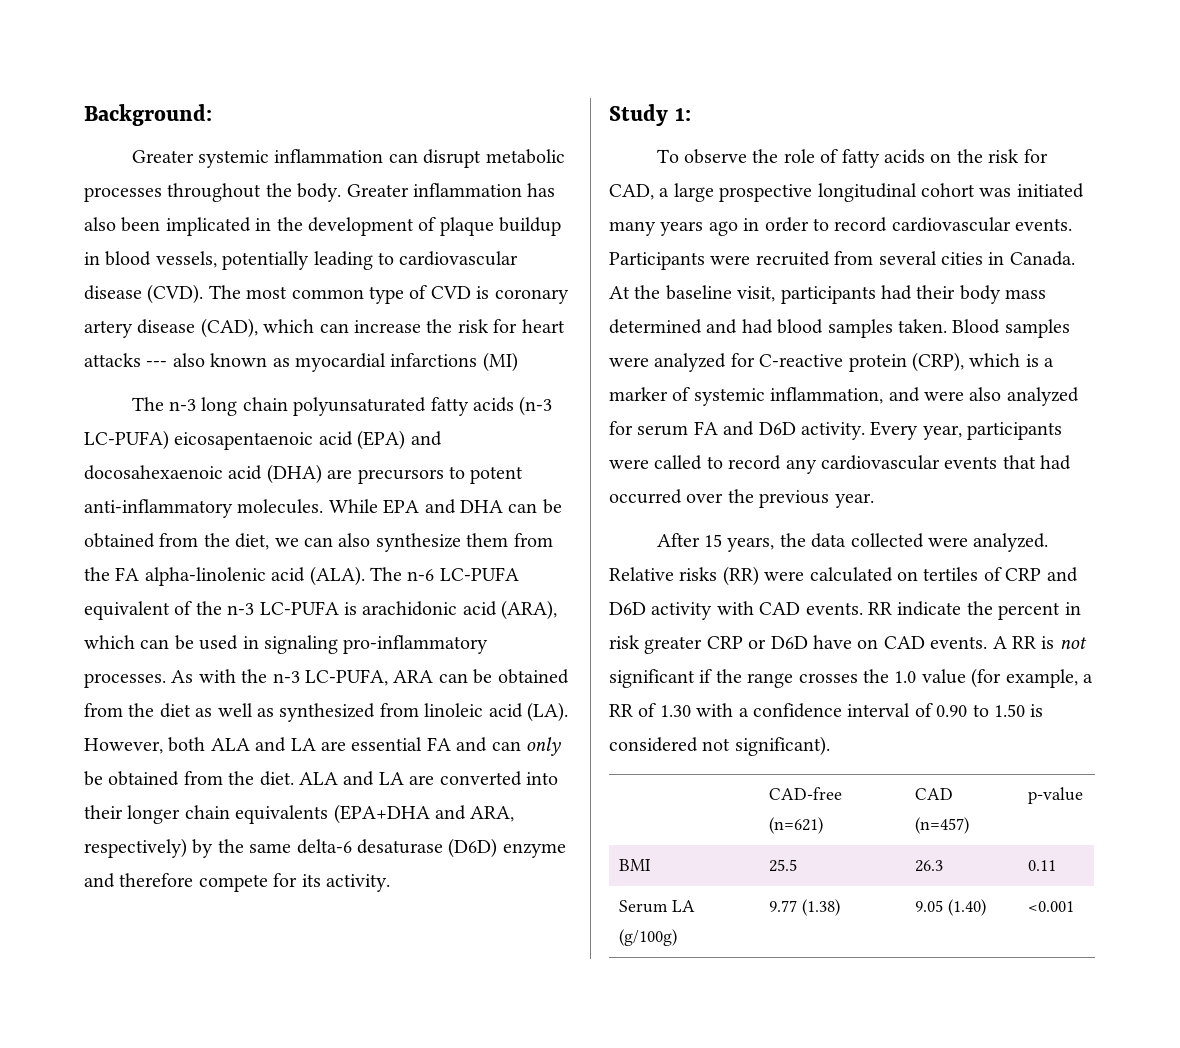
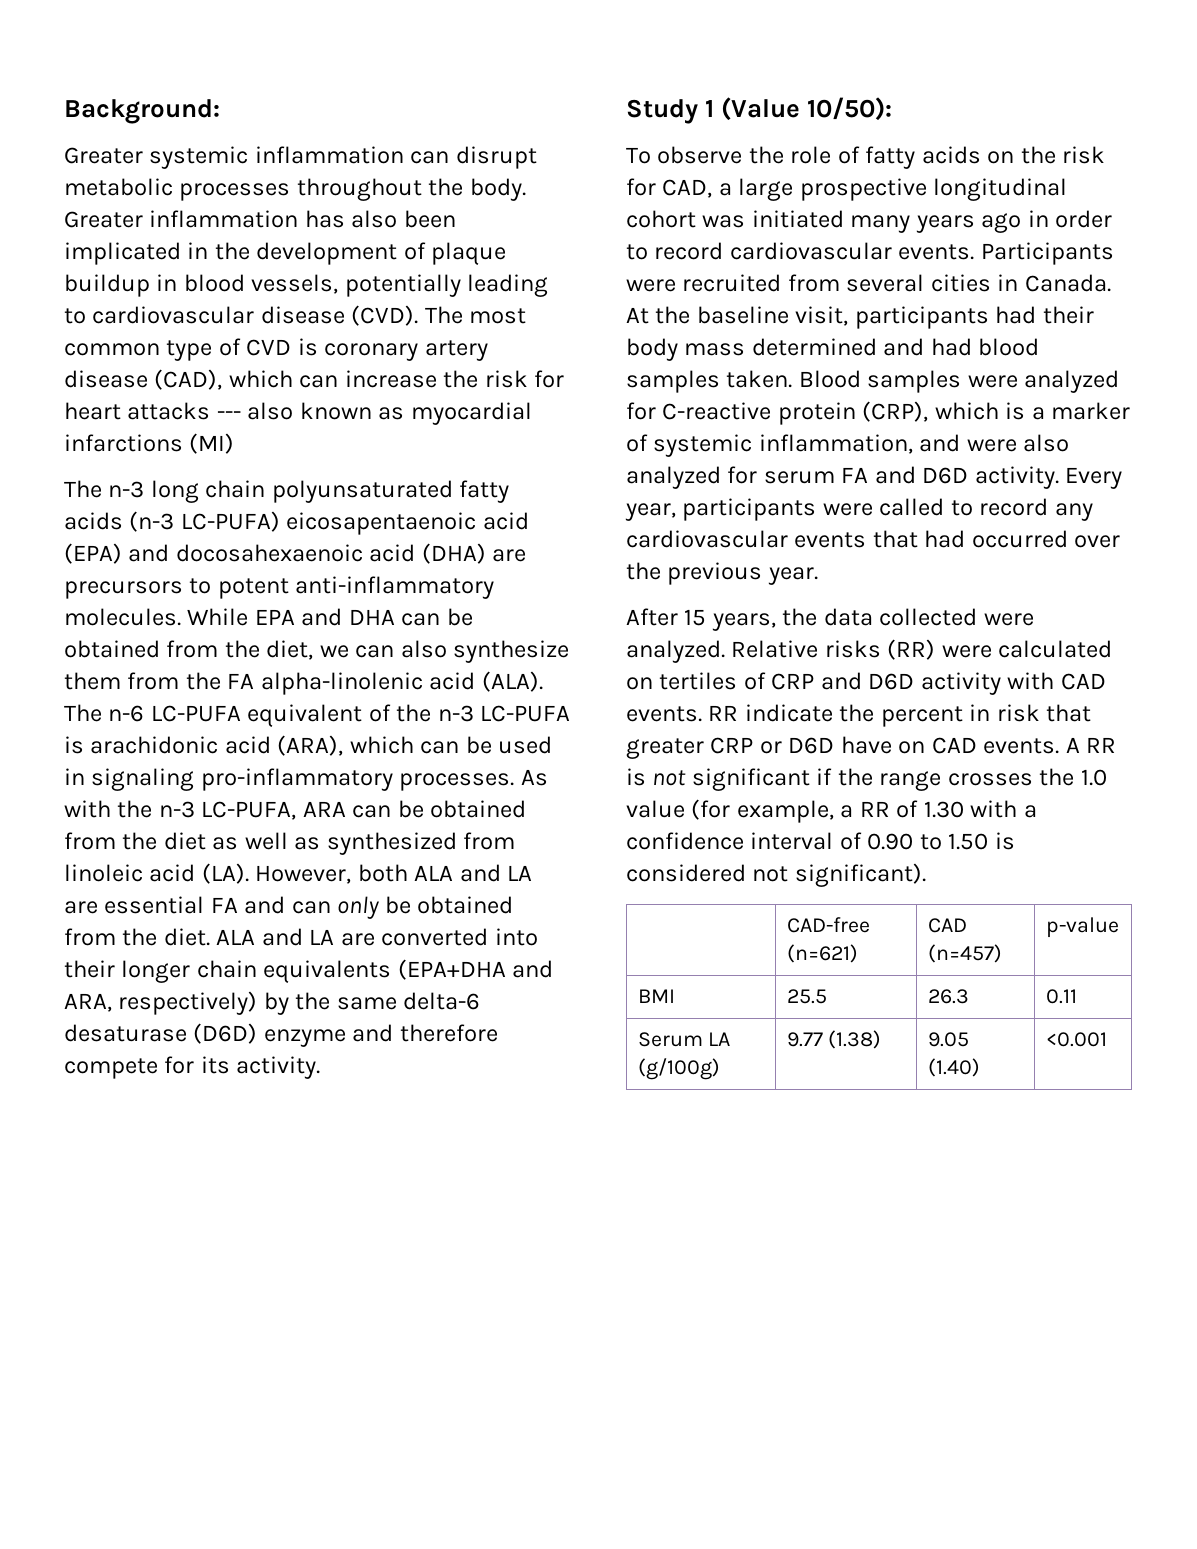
[674,108,691,121] 1: -> [705,97,893,121] 1 (Value 10/50):
(640, 642) none -> [1046,704,1092,722] that

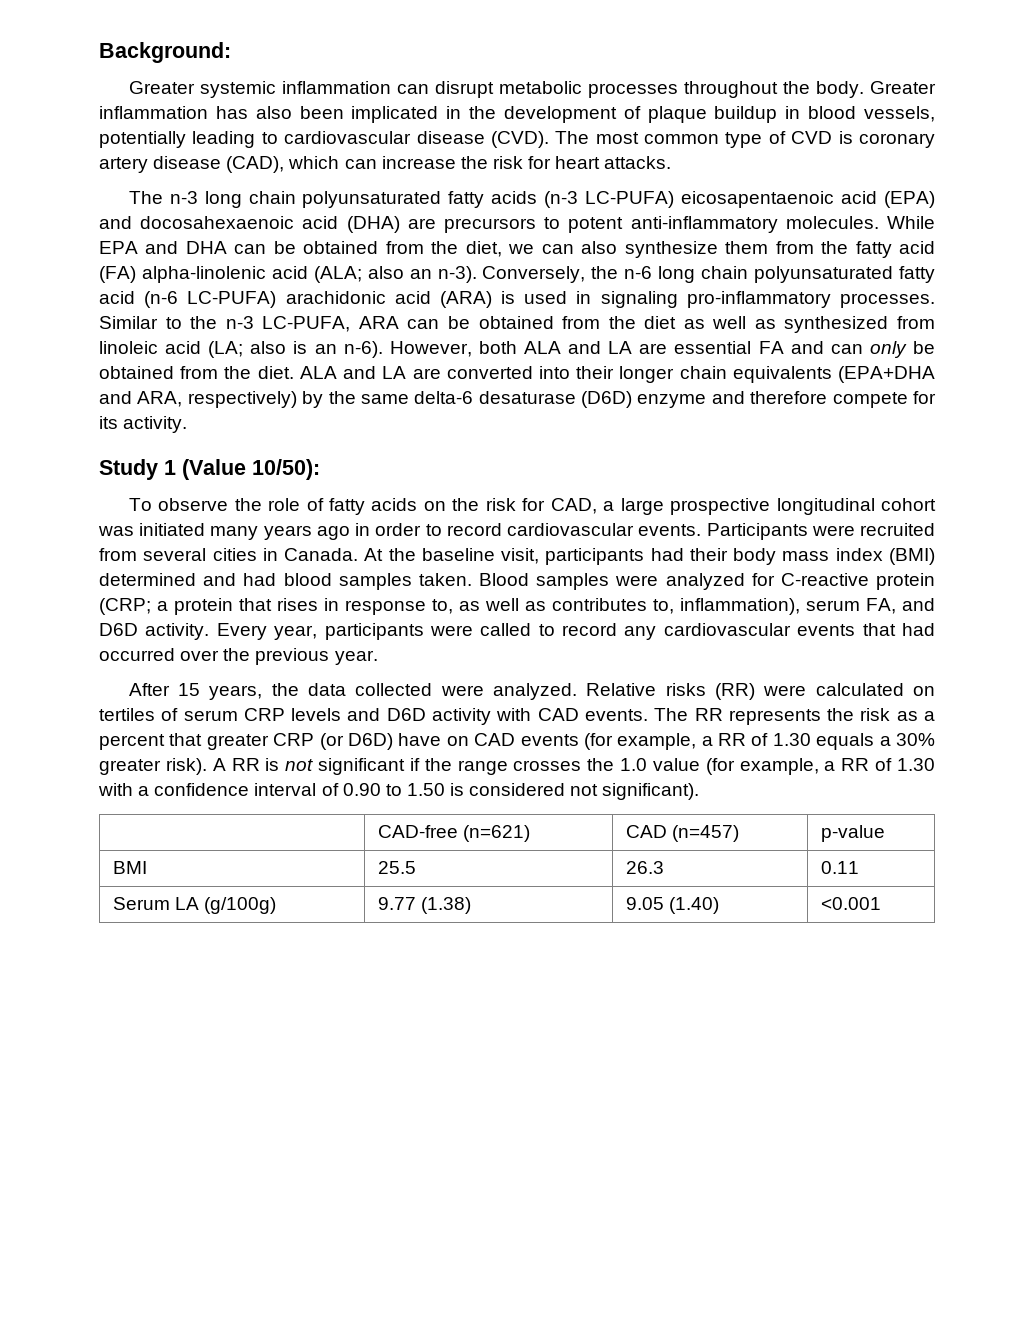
[127,402,532,425] [64,433,235,454] attacks --- also known as myocardial infarctions (MI) -> [604,156,672,169] attacks.
[227,671,543,695] [64,704,571,727] [64,735,492,756] FA alpha-linolenic acid (ALA). The n-6 LC-PUFA equivalent of the n-3 LC-PUFA is arachidonic acid (ARA), which can be -> [855,241,936,258] [99,266,935,283] [99,291,516,308] fatty acid (FA) alpha-linolenic acid (ALA; also an n-3). Conversely, the n-6 long chain polyunsaturated fatty acid (n-6 LC-PUFA) arachidonic acid (ARA) is
[520,769,548,786] [64,800,111,818] As with -> [99,316,182,329] Similar to
[201,863,249,884] (LA). -> [208,341,383,358] (LA; also is an n-6).
(746, 349) none -> [835,548,935,565] index (BMI)
[862,401,1131,422] [626,434,1070,457] [626,466,869,489] (CRP), which is a marker of systemic inflammation, and were also analyzed for serum FA -> [99,598,896,615] (CRP; a protein that rises in response to, as well as contributes to, inflammation), serum FA,
[771,673,815,690] CRP -> [183,708,342,721] serum CRP levels
[708,704,1040,727] RR indicate the percent in risk -> [654,708,935,725] [99,734,165,750] The RR represents the risk as a percent
[759,737,835,754] or D6D -> [319,733,393,750] (or D6D)
[983,738,1060,754] events. -> [520,733,936,750] [99,758,207,775] events (for example, a RR of 1.30 equals a 30% greater risk).

